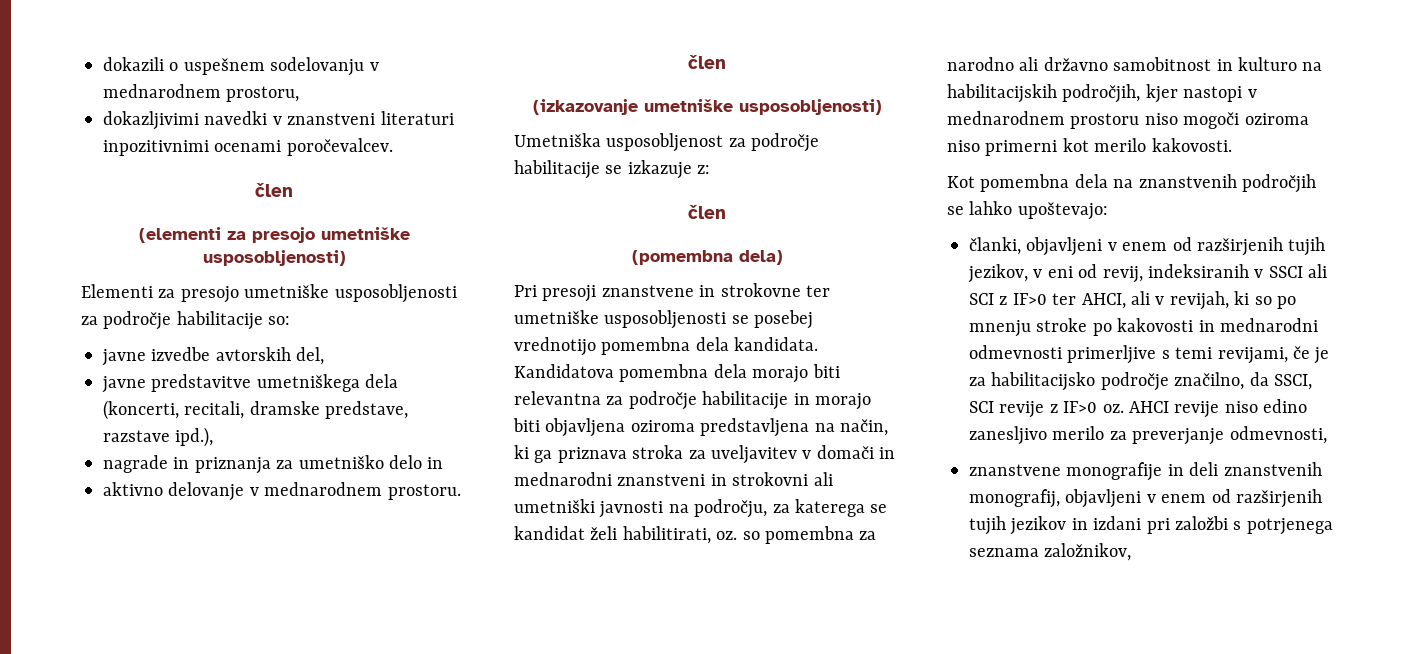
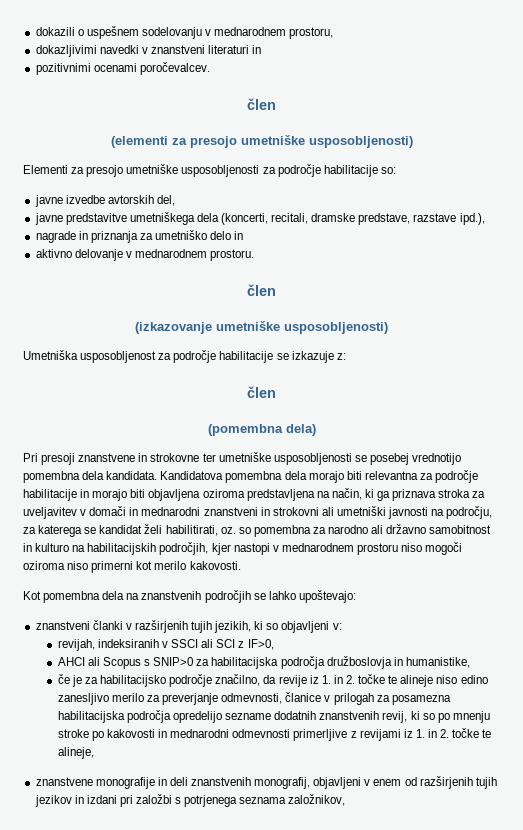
[103,140,209,156] inpozitivnimi -> [252,45,262,54] [35,63,91,75] in // pozitivnimi
[969,237,1326,256] [968,264,1143,283] članki, objavljeni v enem od razširjenih tujih jezikov, v eni od revij, -> [35,620,342,633] [57,639,95,651] znanstveni članki v razširjenih tujih jezikih, ki so objavljeni v: // revijah,
[1012,291,1229,310] IF>0 ter AHCI, ali v revijah, -> [247,639,274,650] [57,656,470,669] [57,674,488,687] [57,692,451,705] [57,710,408,723] IF>0, // AHCI ali Scopus s SNIP>0 za habilitacijska področja družboslovja in humanistike, // če je za habilitacijsko področje značilno, da revije iz 1. in 2. točke te alineje niso edino zanesljivo merilo za preverjanje odmevnosti, članice v prilogah za posamezna habilitacijska področja opredelijo sezname dodatnih znanstvenih revij,
[1161,346,1330,364] [969,372,1312,391] [969,399,1308,418] [969,426,1327,445] s temi revijami, če je za habilitacijsko področje značilno, da SSCI, SCI revije z IF>0 oz. AHCI revije niso edino zanesljivo merilo za preverjanje odmevnosti, -> [350,728,492,741] [57,747,94,759] z revijami iz 1. in 2. točke te alineje,

